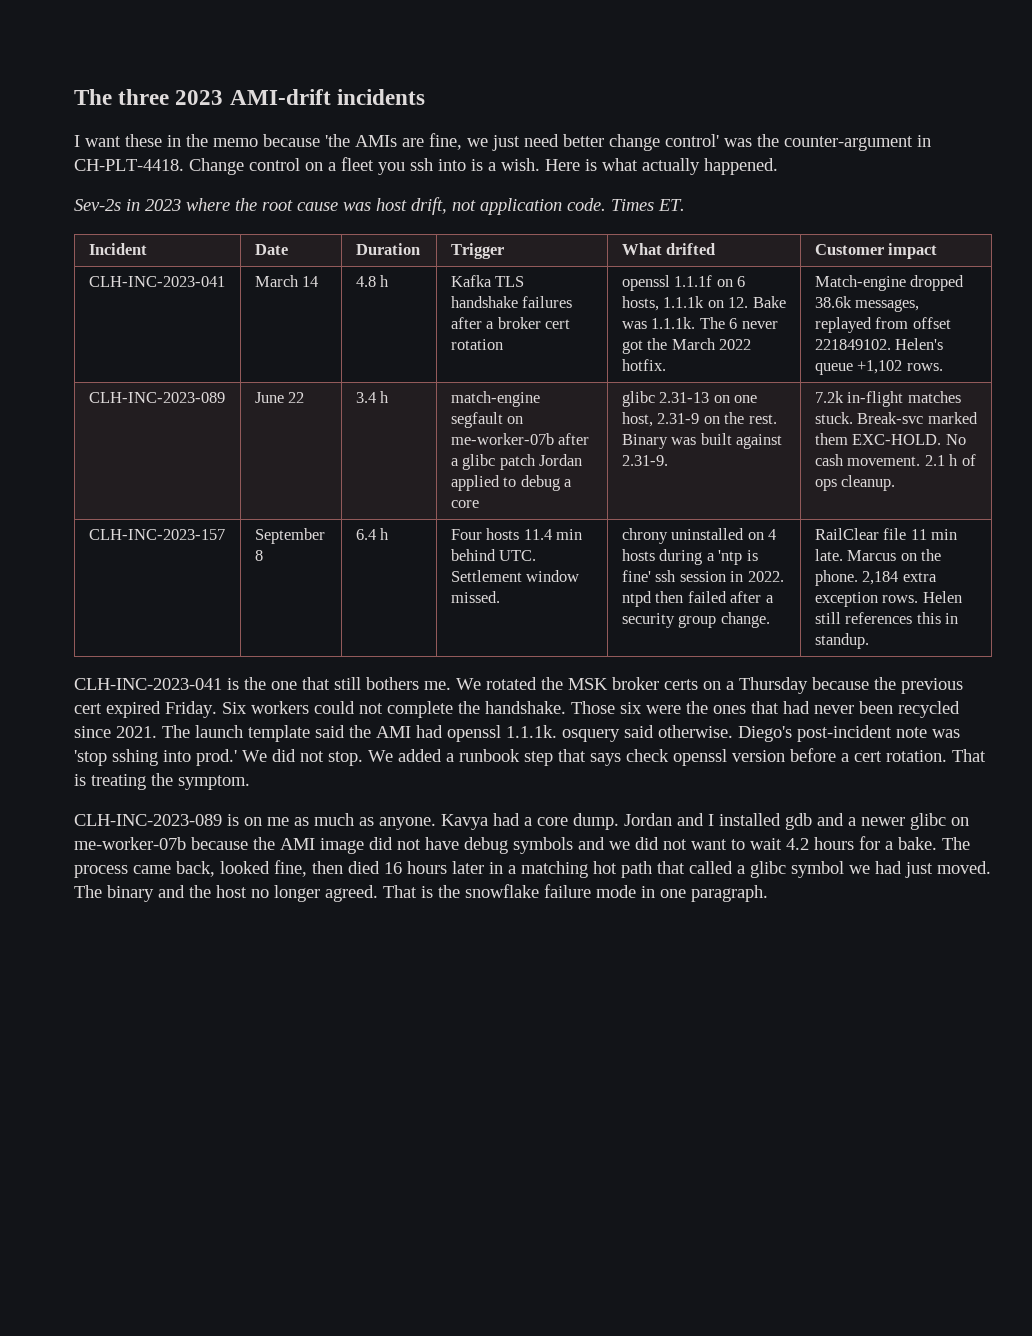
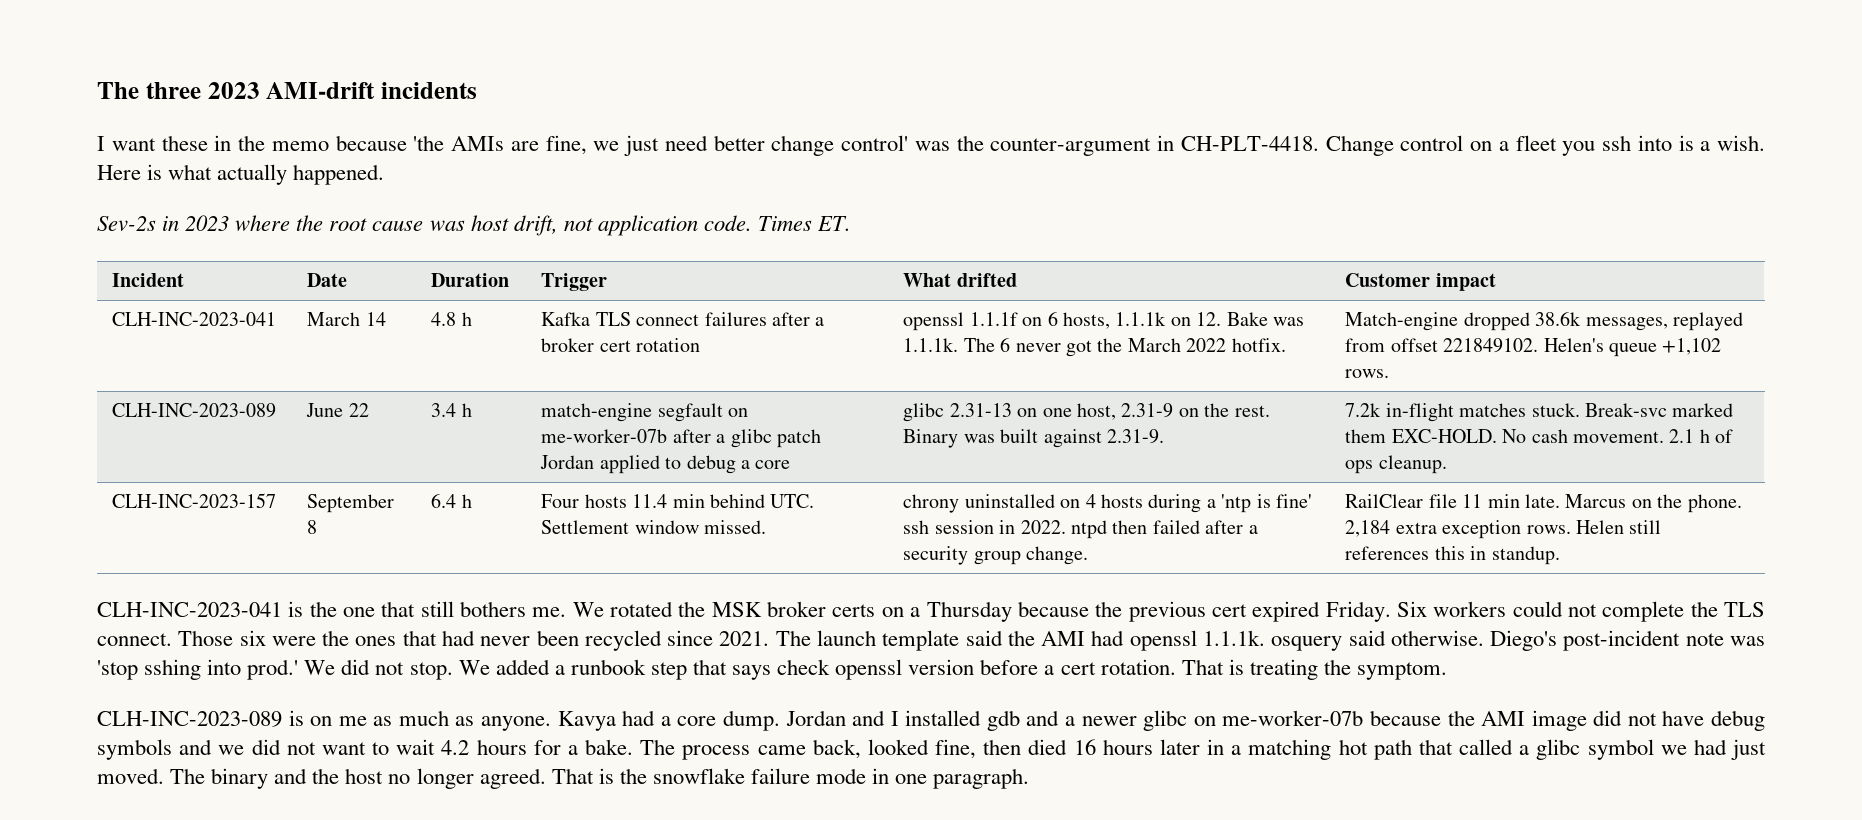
[450,296,518,308] handshake -> [636,314,700,326] connect
[485,701,566,714] handshake. -> [1724,602,1766,617] [97,633,172,646] TLS connect.

